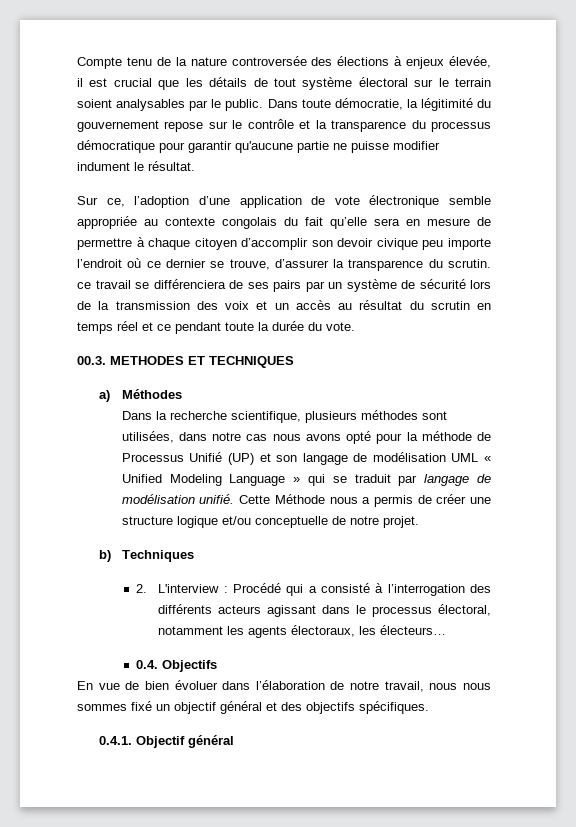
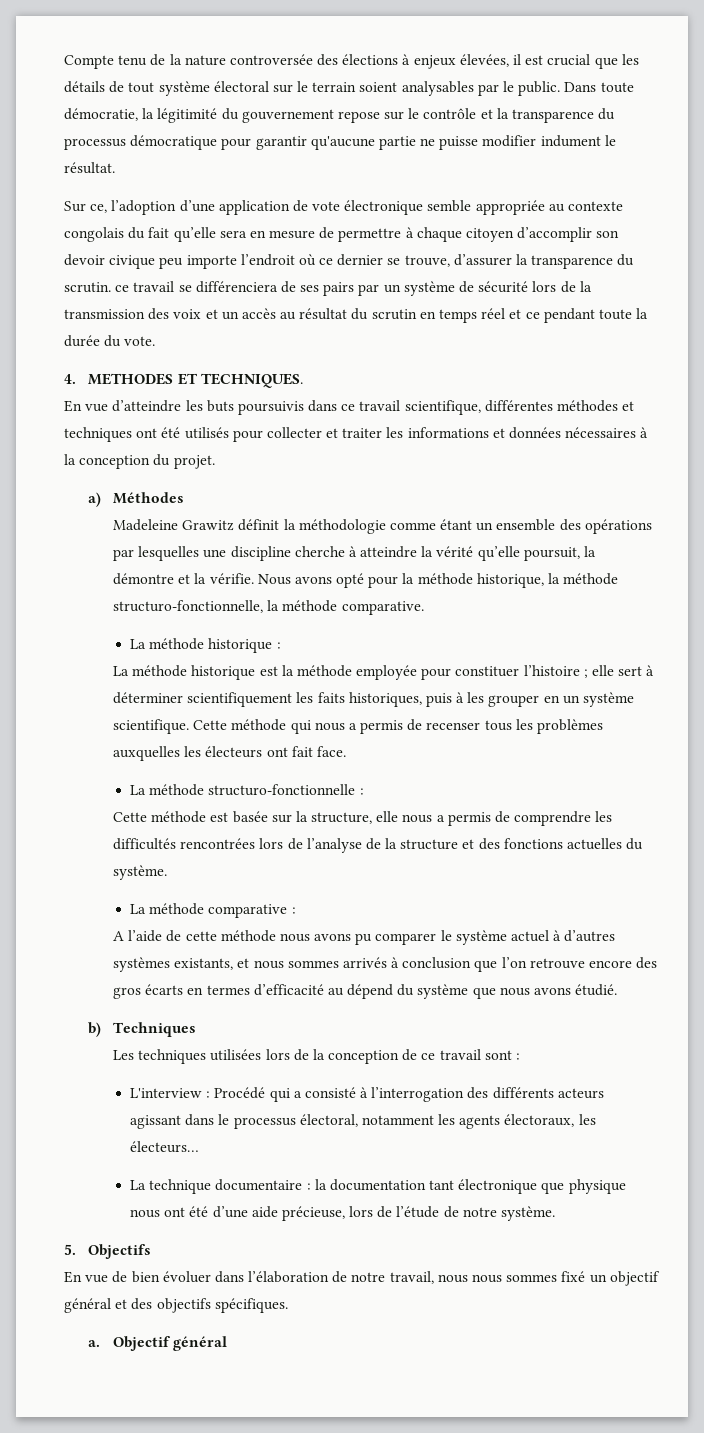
[448,56,491,68] élevée, -> [459,54,509,67] élevées,
[77,356,106,365] 00.3. -> [64,374,76,384] 4.
[209,356,294,368] [99,389,182,402] [121,410,447,423] [121,431,301,443] TECHNIQUES // a) Méthodes // Dans la recherche scientifique, plusieurs méthodes sont utilisées, dans notre cas nous -> [200,373,303,388] [64,400,635,415] [64,427,649,442] [64,454,215,469] [88,492,184,507] [112,519,652,534] [112,546,596,561] [112,573,291,585] TECHNIQUES. // En vue d’atteindre les buts poursuivis dans ce travail scientifique, différentes méthodes et techniques ont été utilisés pour collecter et traiter les informations et données nécessaires à la conception du projet. // a) Méthodes // Madeleine Grawitz définit la méthodologie comme étant un ensemble des opérations par lesquelles une discipline cherche à atteindre la vérité qu’elle poursuit, la démontre et la vérifie. Nous
[476,432,491,441] [121,452,491,465] [121,474,491,486] [121,494,492,507] [121,516,419,528] [99,550,194,562] [136,584,148,593] de Processus Unifié (UP) et son langage de modélisation UML « Unified Modeling Language » qui se traduit par langage de modélisation unifié. Cette Méthode nous a permis de créer une structure logique et/ou conceptuelle de notre projet. // b) Techniques // 2. -> [476,573,619,588] [112,600,424,615] [129,638,281,653] [112,665,655,680] [112,692,634,707] [112,719,603,734] [112,746,346,761] [129,784,364,796] [112,811,613,826] [112,838,644,853] [112,865,167,880] [129,903,296,918] [112,930,616,945] [112,957,658,972] [112,984,618,999] [88,1022,196,1037] [112,1049,520,1064] historique, la méthode structuro-fonctionnelle, la méthode comparative. // La méthode historique : // La méthode historique est la méthode employée pour constituer l’histoire ; elle sert à déterminer scientifiquement les faits historiques, puis à les grouper en un système scientifique. Cette méthode qui nous a permis de recenser tous les problèmes auxquelles les électeurs ont fait face. // La méthode structuro-fonctionnelle : // Cette méthode est basée sur la structure, elle nous a permis de comprendre les difficultés rencontrées lors de l’analyse de la structure et des fonctions actuelles du système. // La méthode comparative : // A l’aide de cette méthode nous avons pu comparer le système actuel à d’autres systèmes existants, et nous sommes arrivés à conclusion que l’on retrouve encore des gros écarts en termes d’efficacité au dépend du système que nous avons étudié. // b) Techniques // Les techniques utilisées lors de la conception de ce travail sont : //
[136,660,159,669] 0.4. -> [129,1179,626,1194] [129,1206,556,1221] [64,1244,76,1255] La technique documentaire : la documentation tant électronique que physique nous ont été d’une aide précieuse, lors de l’étude de notre système. // 5.
[99,736,133,745] 0.4.1. -> [88,1340,101,1347] a.

